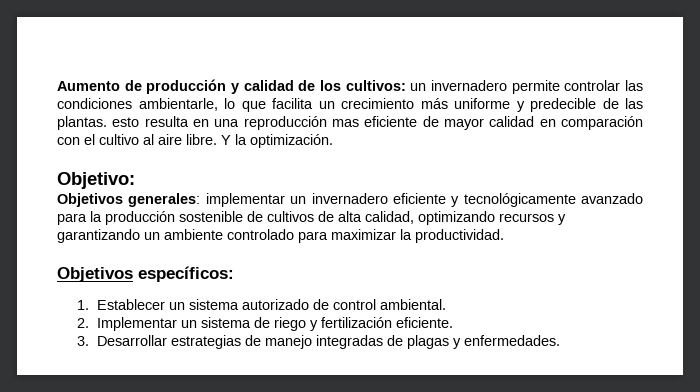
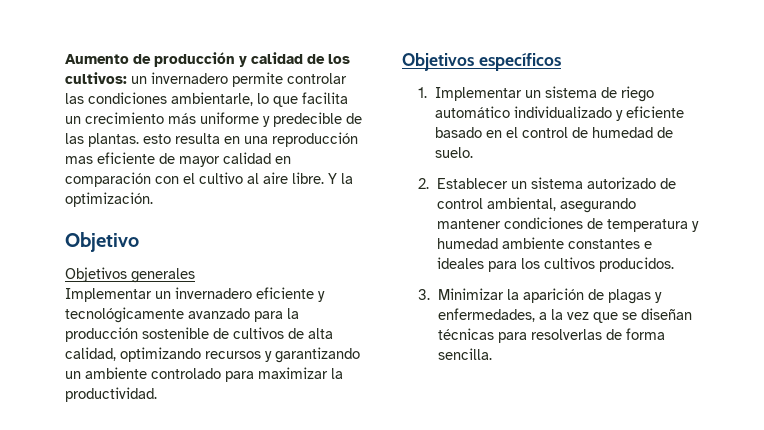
[57,172,135,189] [57,193,285,207] Objetivo: // Objetivos generales: implementar -> [65,232,139,252] [65,267,195,283] [65,288,152,302] Objetivo // Objetivos generales // Implementar
[138,266,234,282] [76,300,89,310] específicos: // 1. -> [478,53,561,71] [418,86,654,102] [434,106,684,121] [434,127,673,138] [434,147,473,158] [418,178,430,189] específicos // 1. Implementar un sistema de riego automático individualizado y eficiente basado en el control de humedad de suelo. // 2.
[379,299,446,310] [76,317,453,331] [76,335,560,349] ambiental. // 2. Implementar un sistema de riego y fertilización eficiente. // 3. Desarrollar estrategias de manejo integradas de plagas y enfermedades. -> [486,197,636,213] [436,217,699,232] [436,237,652,249] [436,257,674,272] [418,288,662,304] [437,308,692,323] [437,328,665,343] [437,348,492,360] ambiental, asegurando mantener condiciones de temperatura y humedad ambiente constantes e ideales para los cultivos producidos. // 3. Minimizar la aparición de plagas y enfermedades, a la vez que se diseñan técnicas para resolverlas de forma sencilla.

